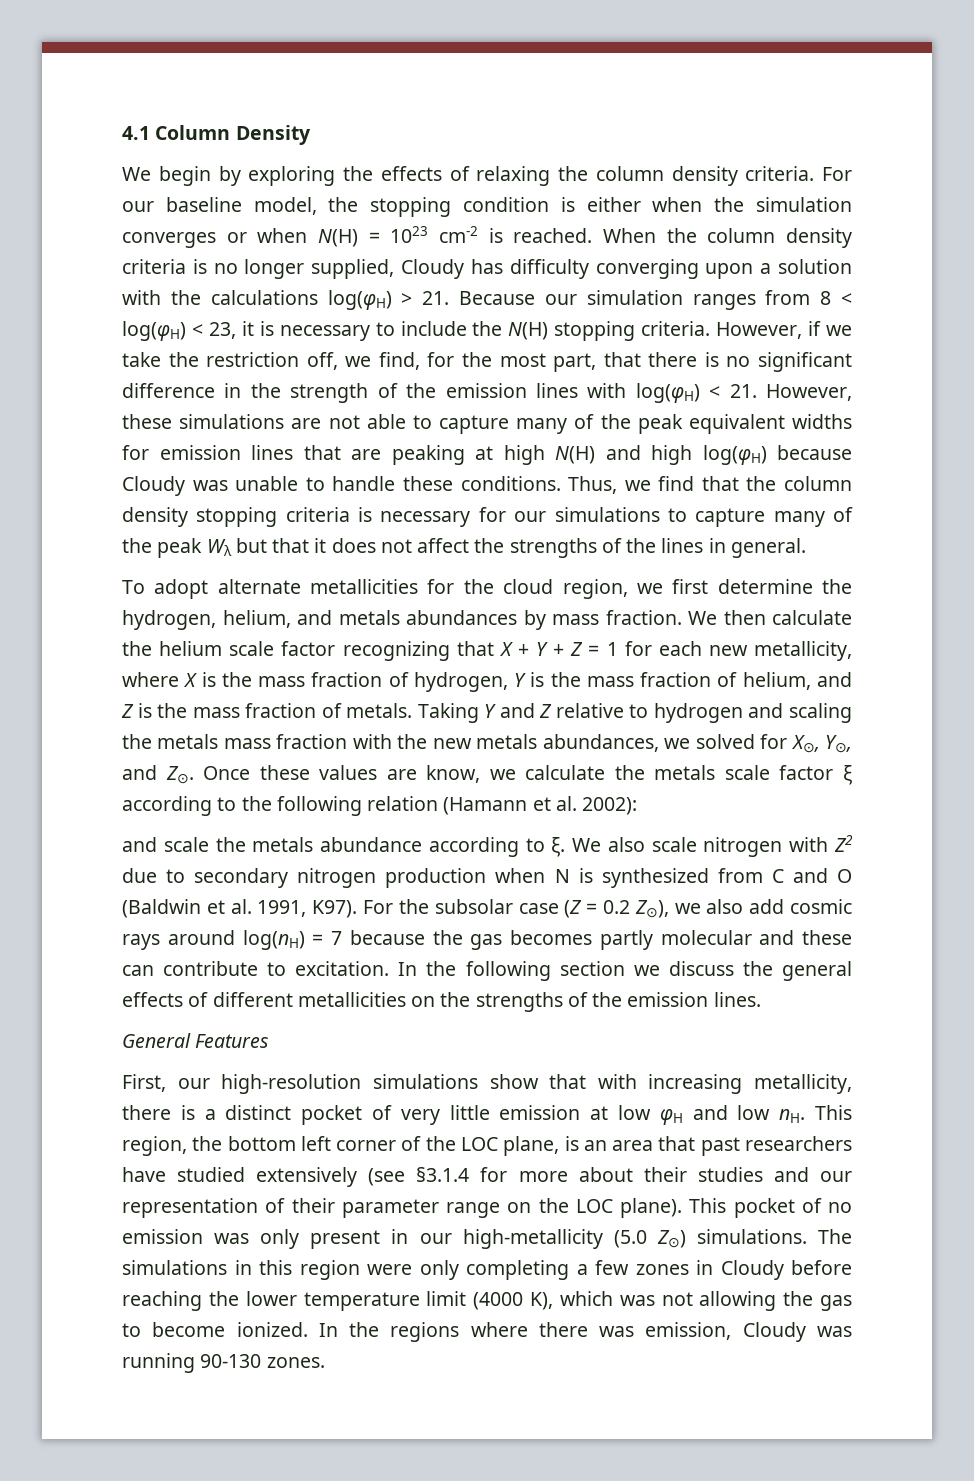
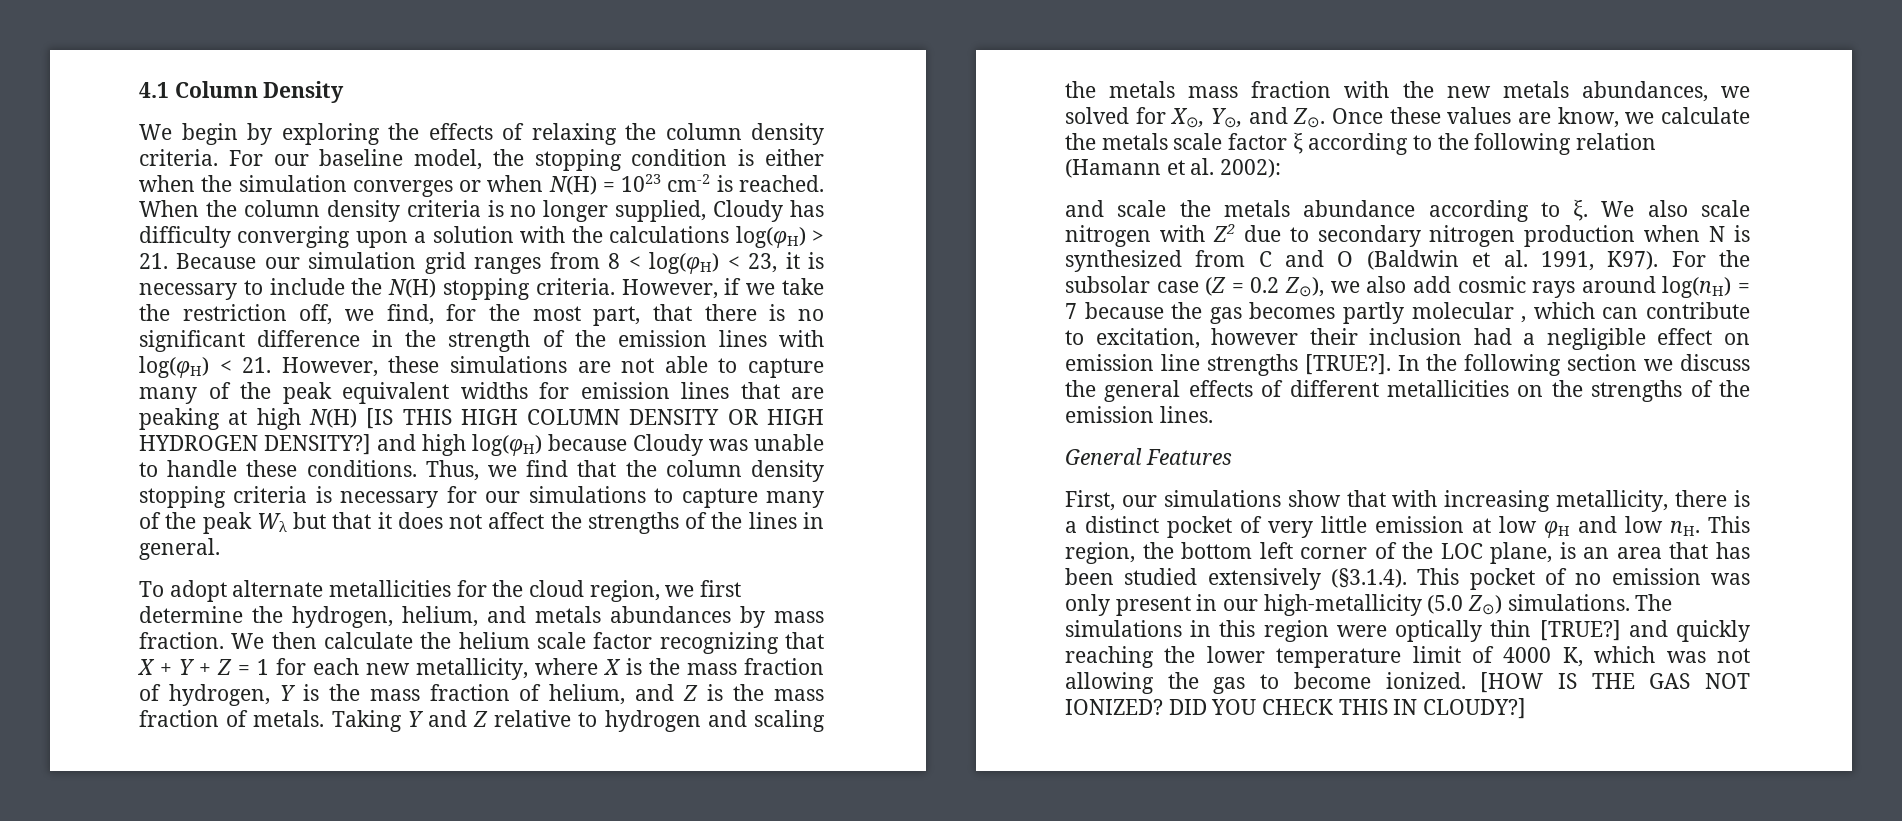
(683, 297) none -> [424,252,466,274] grid
(595, 455) none -> [366,408,824,429] [139,434,371,455] [IS THIS HIGH COLUMN DENSITY OR HIGH HYDROGEN DENSITY?]
[759,930,852,945] and these -> [1521,302,1595,323] , which
[295,961,390,976] excitation. -> [1095,328,1750,350] [1065,354,1391,376] excitation, however their inclusion had a negligible effect on emission line strengths [TRUE?].
[221,1074,362,1094] high-resolution -> (1157, 501) none
[700,1136,853,1156] [122,1167,853,1187] [122,1198,682,1218] past researchers have studied extensively (see §3.1.4 for more about their studies and our representation of their parameter range on the LOC plane). -> [1716,542,1750,559] [1065,568,1407,590] has been studied extensively (§3.1.4).
[419,1260,852,1280] only completing a few zones in Cloudy before -> [1395,620,1750,642] optically thin [TRUE?] and quickly
[473,1292,553,1310] (4000 K), -> [1472,646,1583,667] of 4000 K,
[318,1322,852,1342] [122,1353,325,1373] In the regions where there was emission, Cloudy was running 90-130 zones. -> [1480,672,1750,693] [1065,698,1527,719] [HOW IS THE GAS NOT IONIZED? DID YOU CHECK THIS IN CLOUDY?]

